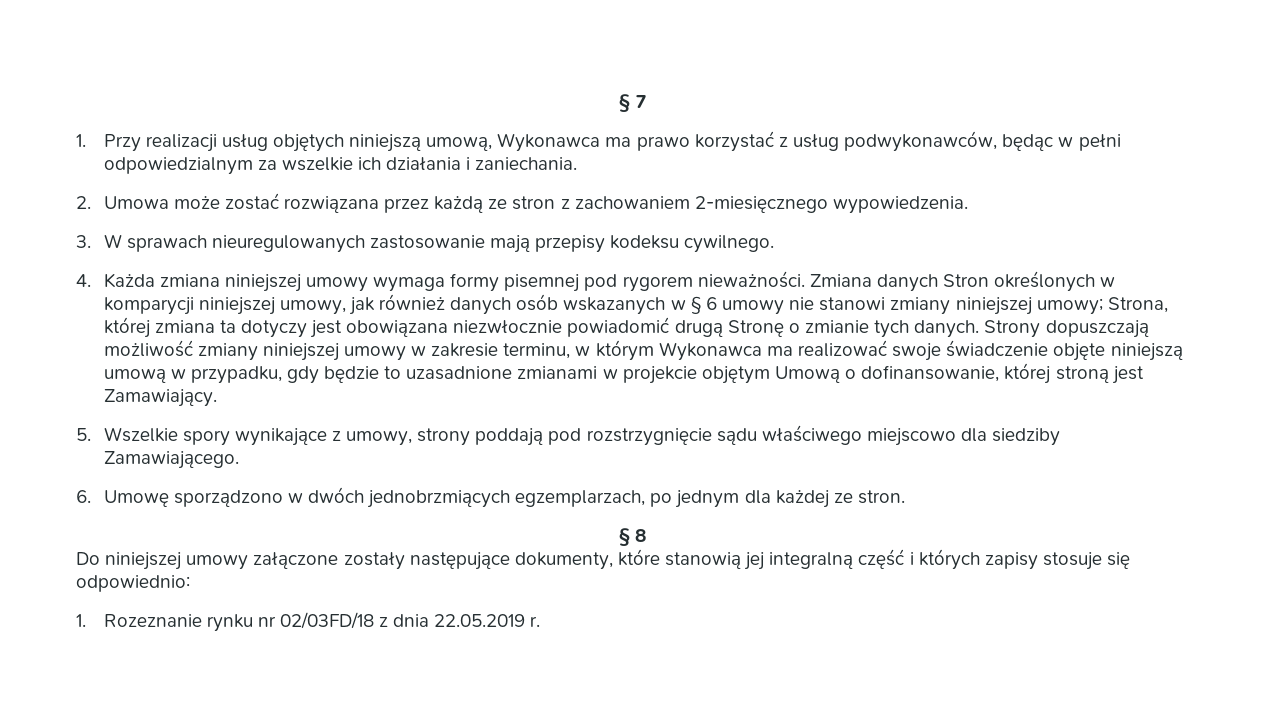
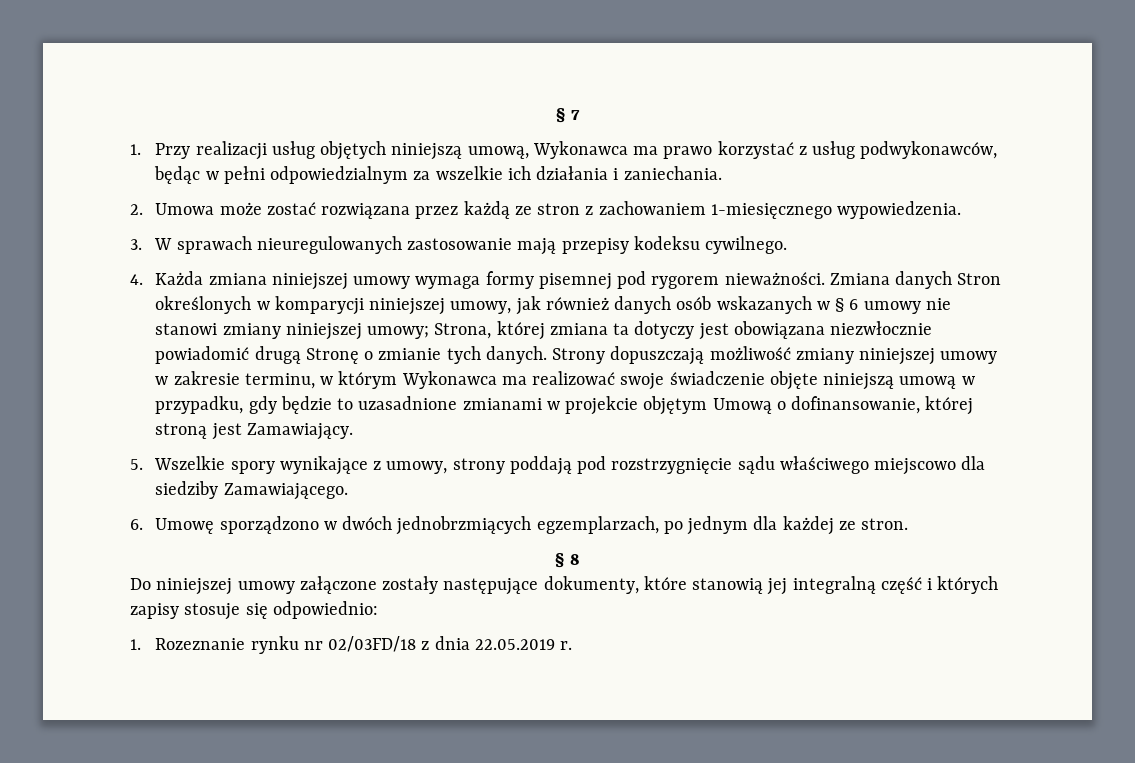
[694,196,828,213] 2-miesięcznego -> [710,203,832,219] 1-miesięcznego

